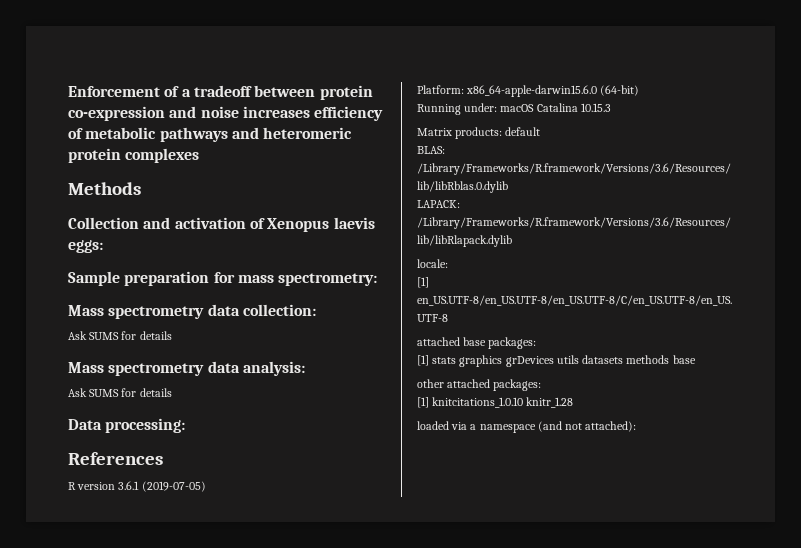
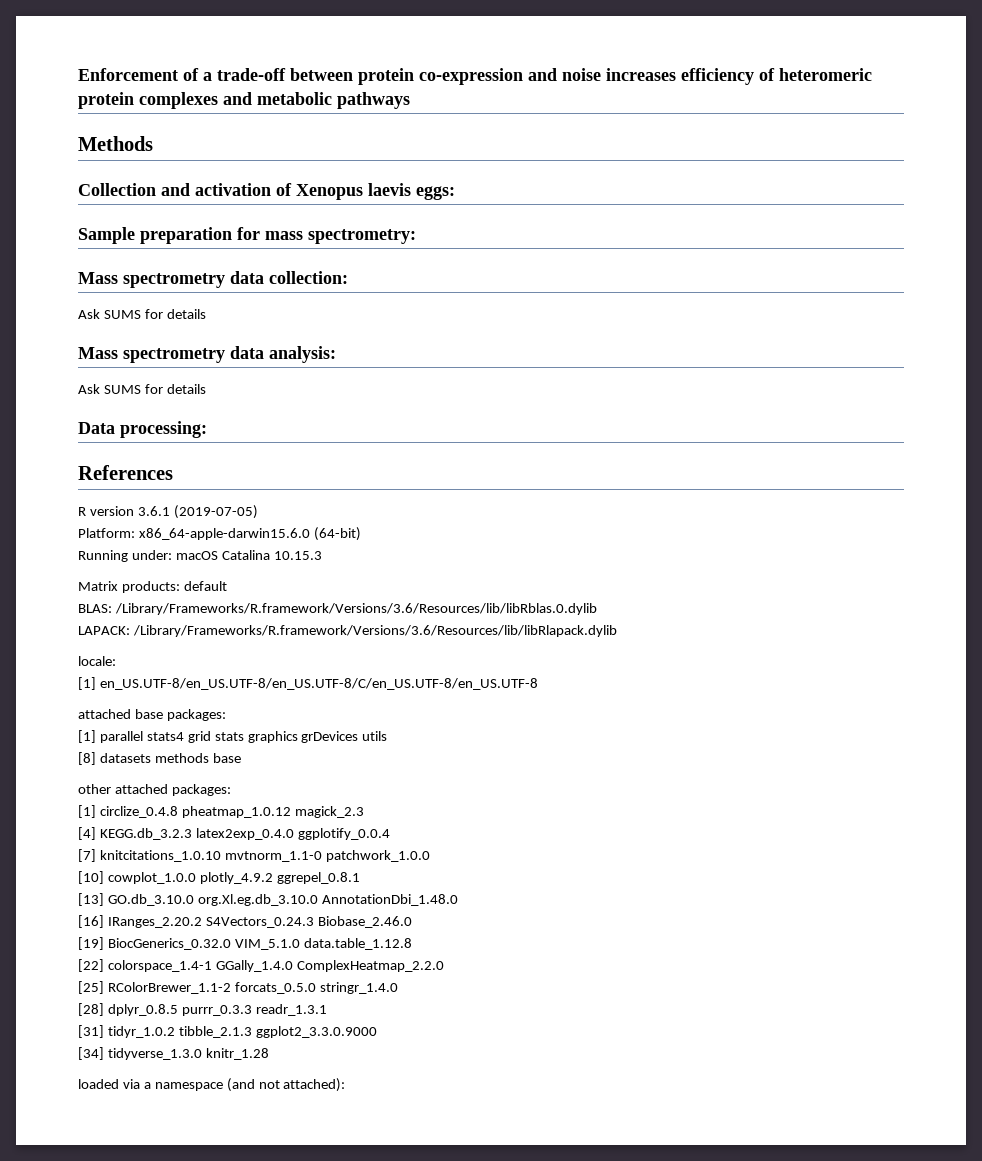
[193,85,252,97] tradeoff -> [217,68,286,81] trade-off
[85,127,259,142] metabolic pathways and -> (775, 74) none
(200, 155) none -> [223,92,410,109] and metabolic pathways
(429, 360) none -> [99,731,211,743] parallel stats4 grid
(579, 359) none -> [78,752,96,765] // [8]
[432,397,524,408] knitcitations_1.0.10 -> [99,806,364,818] [78,827,390,840] [78,849,430,862] [78,871,360,884] [78,893,458,906] [78,915,412,928] [78,937,412,950] [78,959,444,972] [78,981,398,994] [78,1003,327,1016] [78,1025,377,1038] [78,1047,202,1060] circlize_0.4.8 pheatmap_1.0.12 magick_2.3 // [4] KEGG.db_3.2.3 latex2exp_0.4.0 ggplotify_0.0.4 // [7] knitcitations_1.0.10 mvtnorm_1.1-0 patchwork_1.0.0 // [10] cowplot_1.0.0 plotly_4.9.2 ggrepel_0.8.1 // [13] GO.db_3.10.0 org.Xl.eg.db_3.10.0 AnnotationDbi_1.48.0 // [16] IRanges_2.20.2 S4Vectors_0.24.3 Biobase_2.46.0 // [19] BiocGenerics_0.32.0 VIM_5.1.0 data.table_1.12.8 // [22] colorspace_1.4-1 GGally_1.4.0 ComplexHeatmap_2.2.0 // [25] RColorBrewer_1.1-2 forcats_0.5.0 stringr_1.4.0 // [28] dplyr_0.8.5 purrr_0.3.3 readr_1.3.1 // [31] tidyr_1.0.2 tibble_2.1.3 ggplot2_3.3.0.9000 // [34] tidyverse_1.3.0

